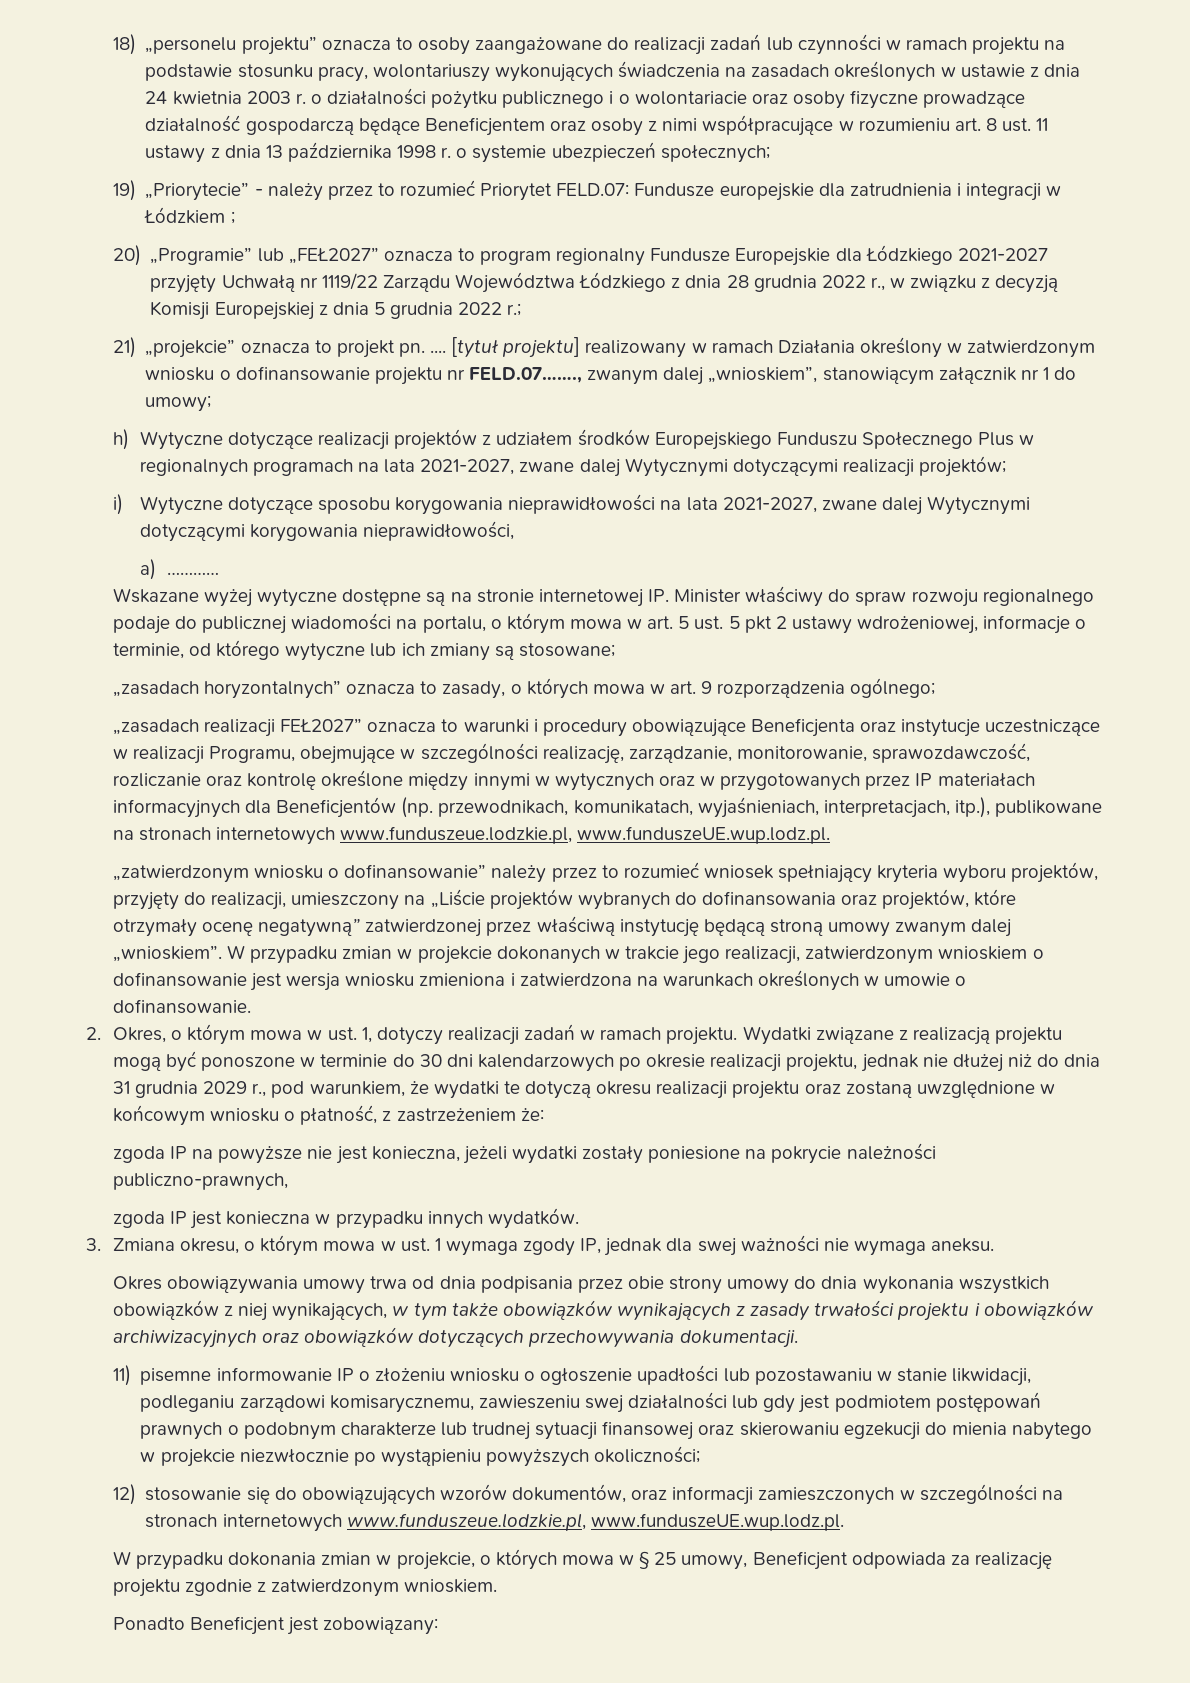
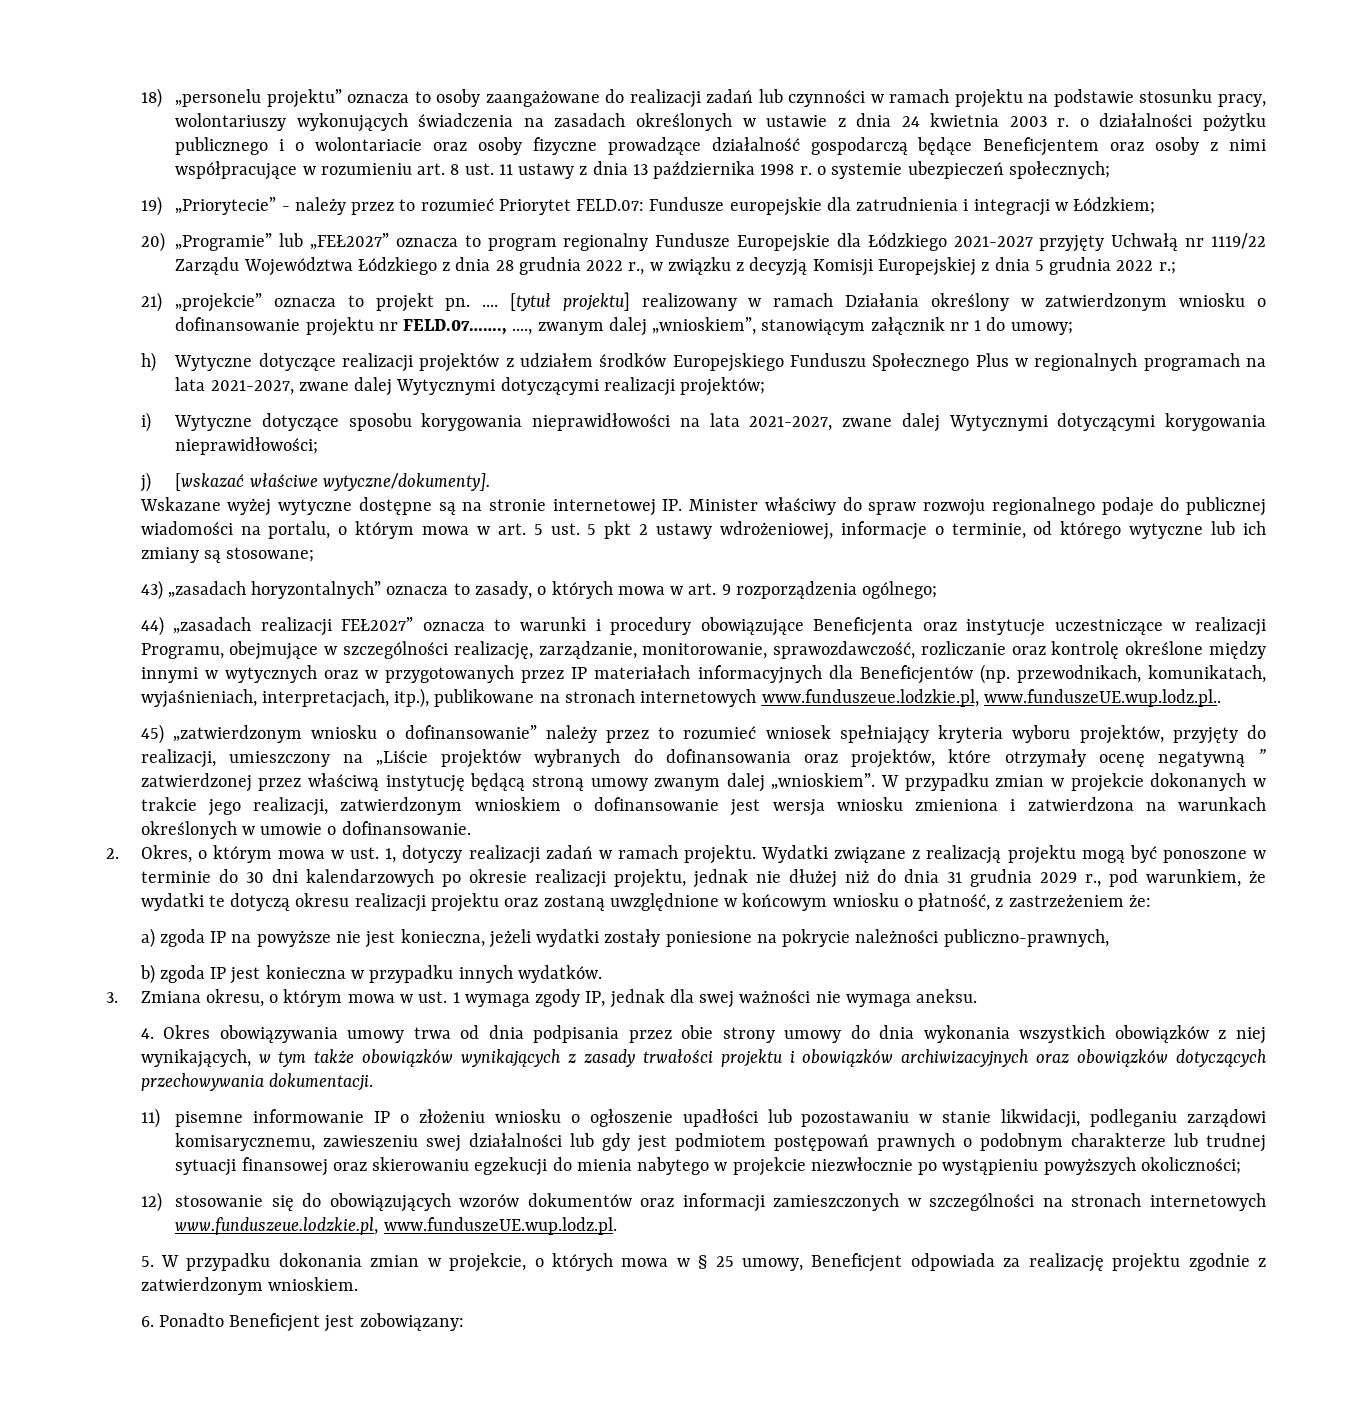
[144,207,235,224] Łódzkiem ; -> [1073,197,1156,214] Łódzkiem;
(583, 375) none -> [512,328,533,335] ....,
[363,521,515,541] [139,559,219,580] nieprawidłowości, // a) ………… -> [175,437,319,455] [139,472,490,492] nieprawidłowości; // j) [wskazać właściwe wytyczne/dokumenty].
(615, 650) none -> [140,580,163,600] 43)
(936, 688) none -> [140,616,164,636] 44)
[577,826,831,844] www.funduszeUE.wup.lodz.pl. // -> [983,689,1221,707] [140,724,164,744] www.funduszeUE.wup.lodz.pl.. // 45)
[258,918,361,937] negatywną” -> [1157,749,1266,767] negatywną ”
(544, 1114) none -> [140,928,155,948] a)
(288, 1182) none -> [139,964,155,984] b)
(995, 1245) none -> [140,1028,154,1039] 4.
[512,1484,627,1503] dokumentów, -> [527,1193,632,1207] dokumentów
(844, 1522) none -> [140,1256,154,1267] 5.
(498, 1586) none -> [140,1316,154,1327] 6.

